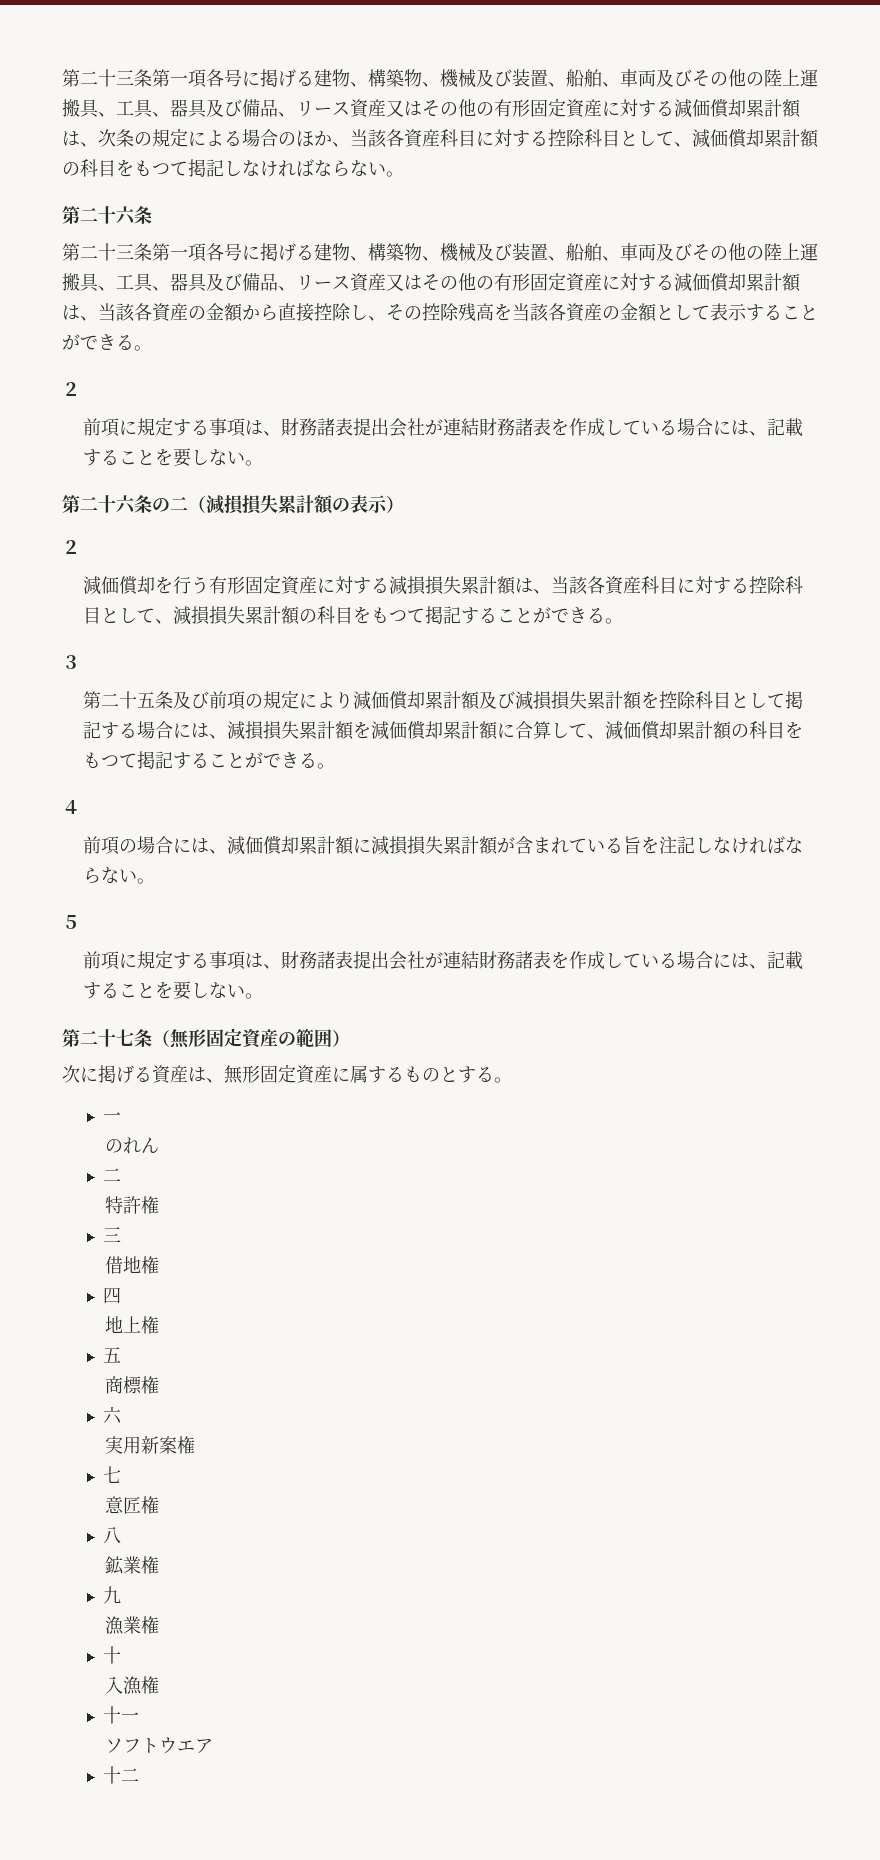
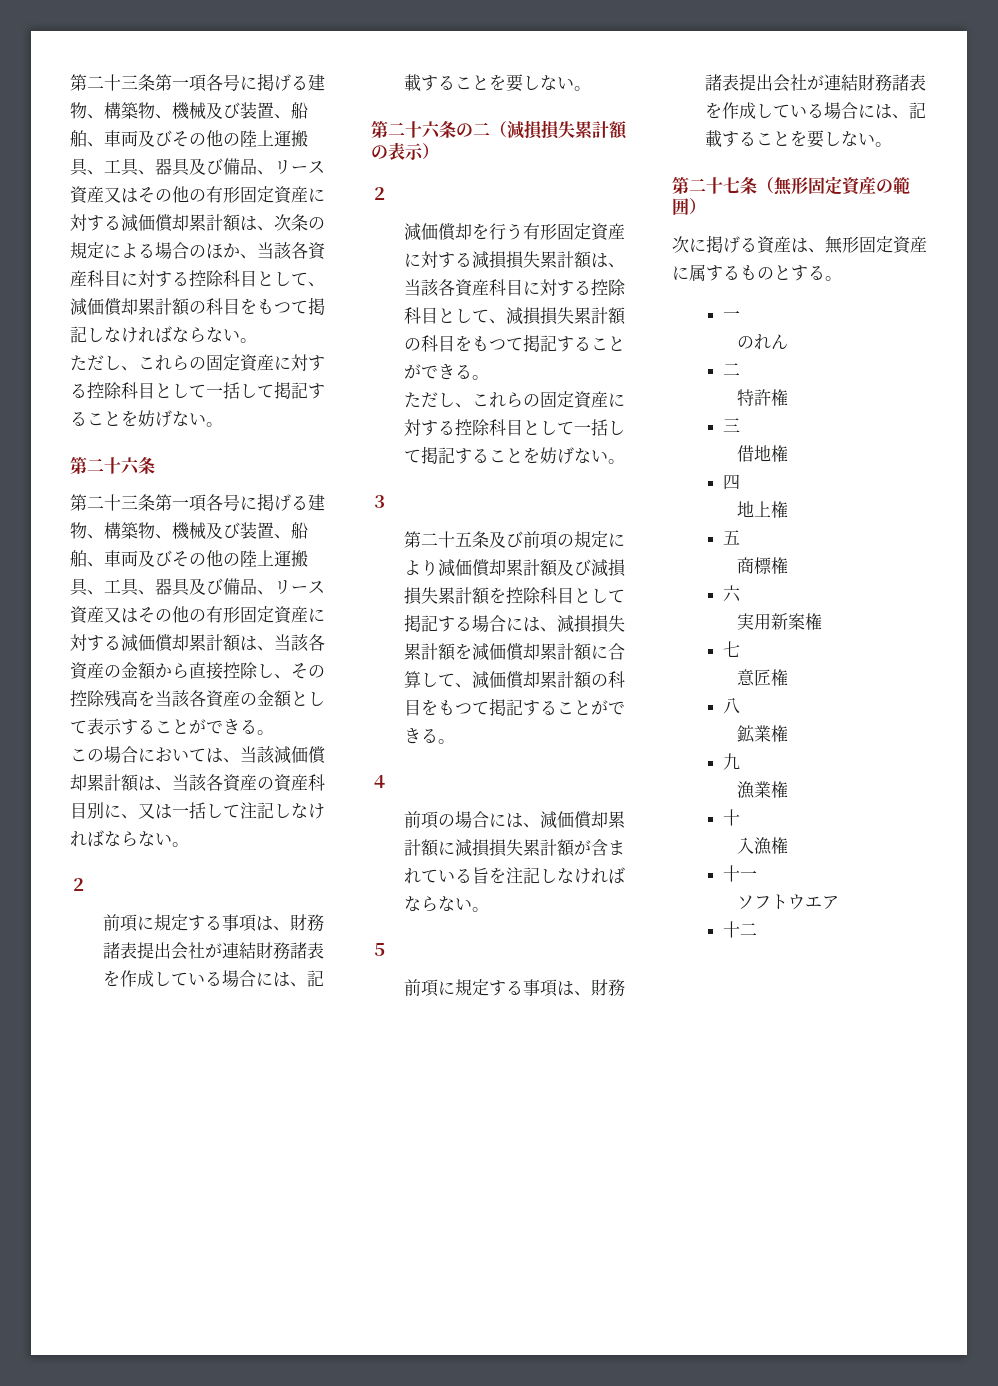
(404, 174) none -> [70,354,325,372] [70,381,325,399] [70,410,223,427] // ただし、これらの固定資産に対する控除科目として一括して掲記することを妨げない。
(152, 348) none -> [70,746,326,764] [70,774,325,792] [70,802,325,819] [70,830,189,847] // この場合においては、当該減価償却累計額は、当該各資産の資産科目別に、又は一括して注記しなければならない。
(624, 621) none -> [403,391,625,409] [403,419,625,436] [403,446,625,464] // ただし、これらの固定資産に対する控除科目として一括して掲記することを妨げない。

